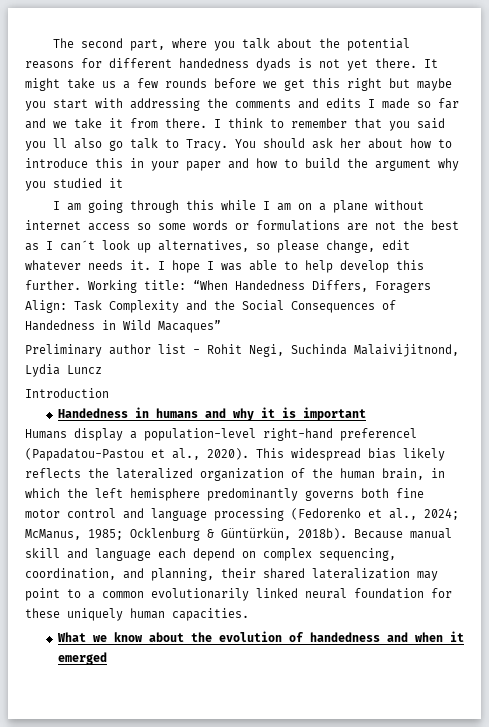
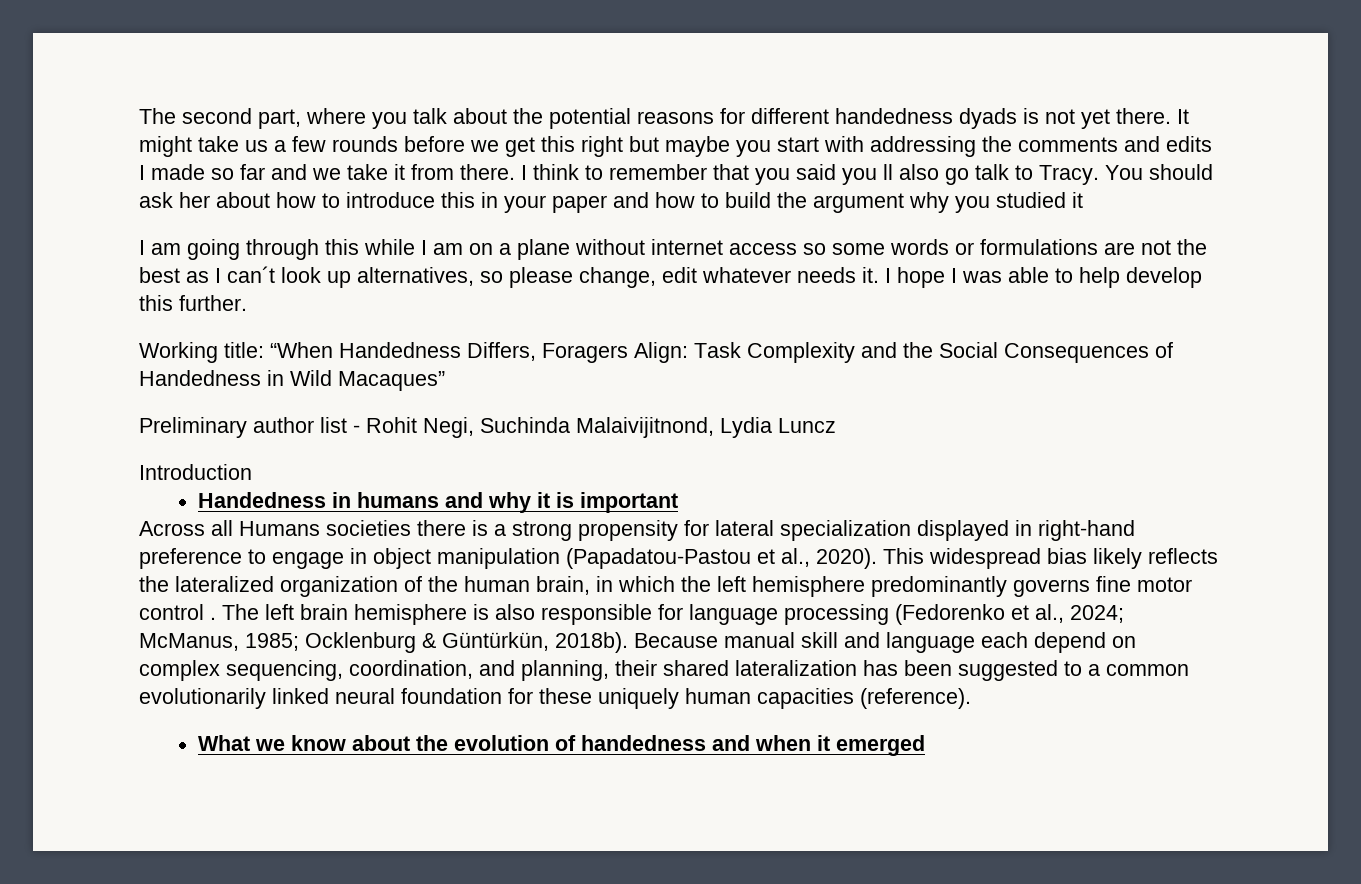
(81, 285) none -> (247, 303) //
[25,428,417,441] Humans display a population-level right-hand preferencel -> [139,520,1135,541] [139,548,560,569] Across all Humans societies there is a strong propensity for lateral specialization displayed in right-hand preference to engage in object manipulation
[361,488,389,498] both -> (1090, 588) none
[123,508,144,519] and -> [210,604,683,625] . The left brain hemisphere is also responsible for
[417,571,438,581] [25,588,60,601] may point -> [863,660,1058,681] has been suggested
[172,608,249,621] capacities. -> [757,688,971,709] capacities (reference).

